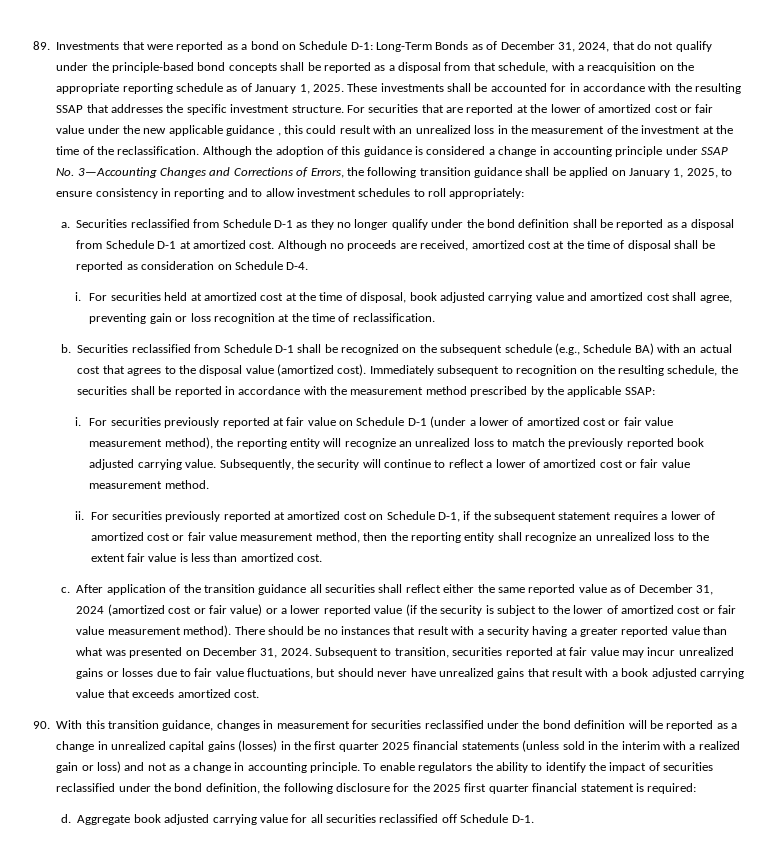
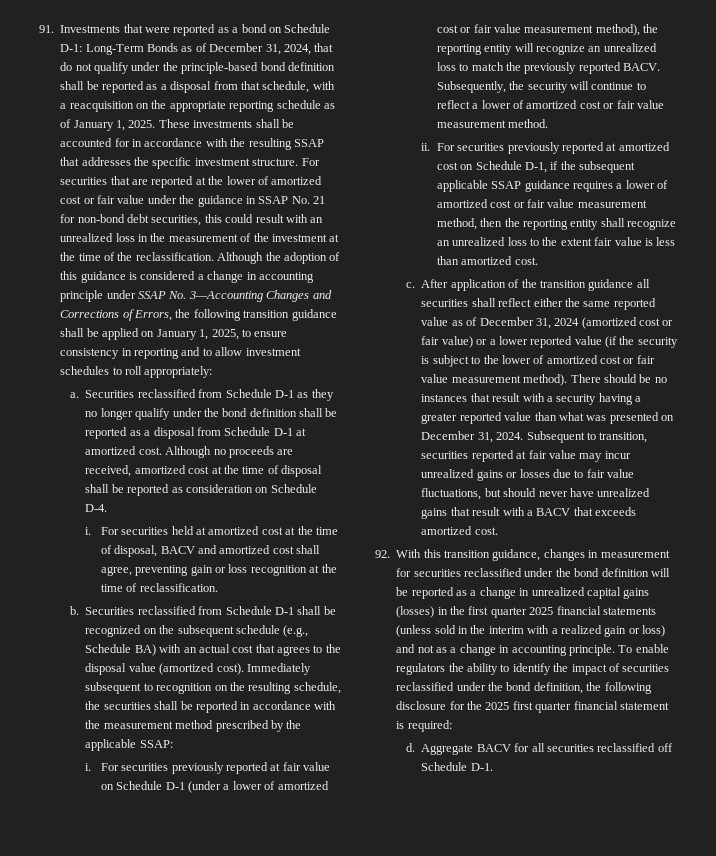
[33,41,50,50] 89. -> [39,25,54,33] 91.
[228,63,277,73] concepts -> [287,62,335,71] definition
[143,125,281,136] new applicable guidance , -> [197,195,325,207] [60,214,202,226] guidance in SSAP No. 21 for non-bond debt securities,
[409,292,564,303] book adjusted carrying value -> [160,546,195,554] BACV
[677,438,705,447] [89,459,217,470] book adjusted carrying value. -> [623,63,661,71] BACV.
[558,512,612,520] statement -> [436,180,570,192] applicable SSAP guidance
[621,668,744,679] [76,689,105,698] book adjusted carrying value -> [536,508,571,516] BACV
[33,721,50,729] 90. -> [375,550,390,558] 92.
[133,814,288,825] book adjusted carrying value -> [476,744,511,752] BACV

